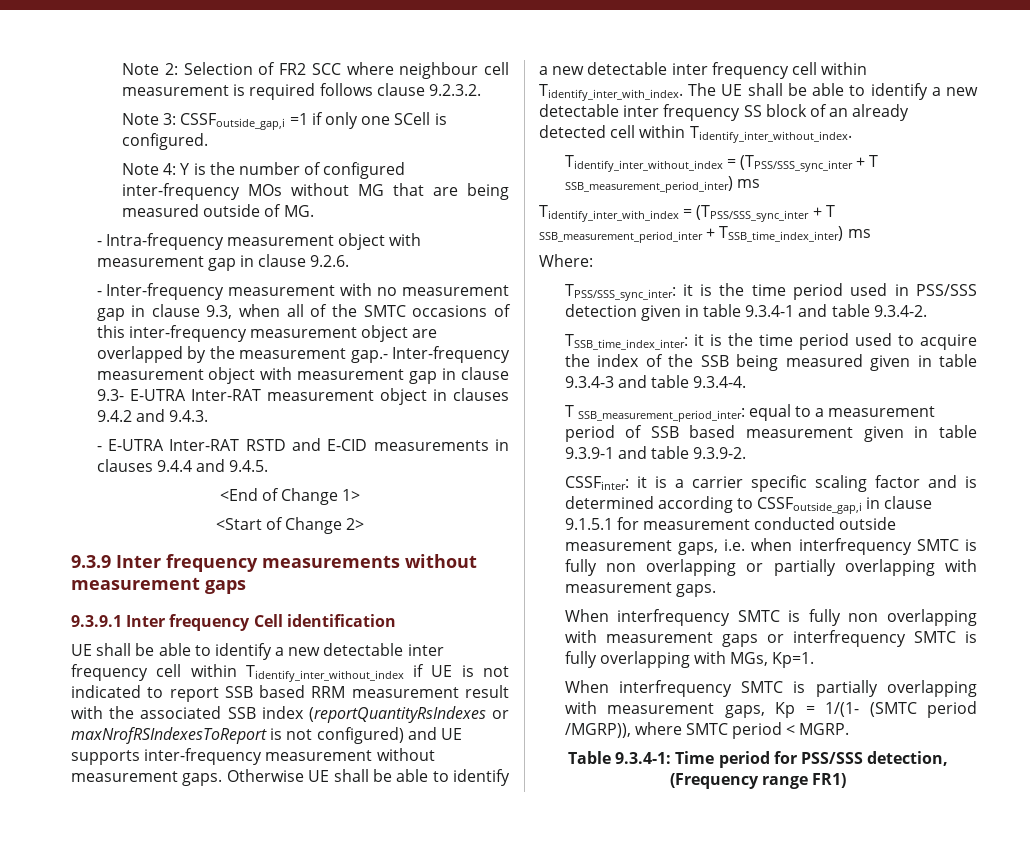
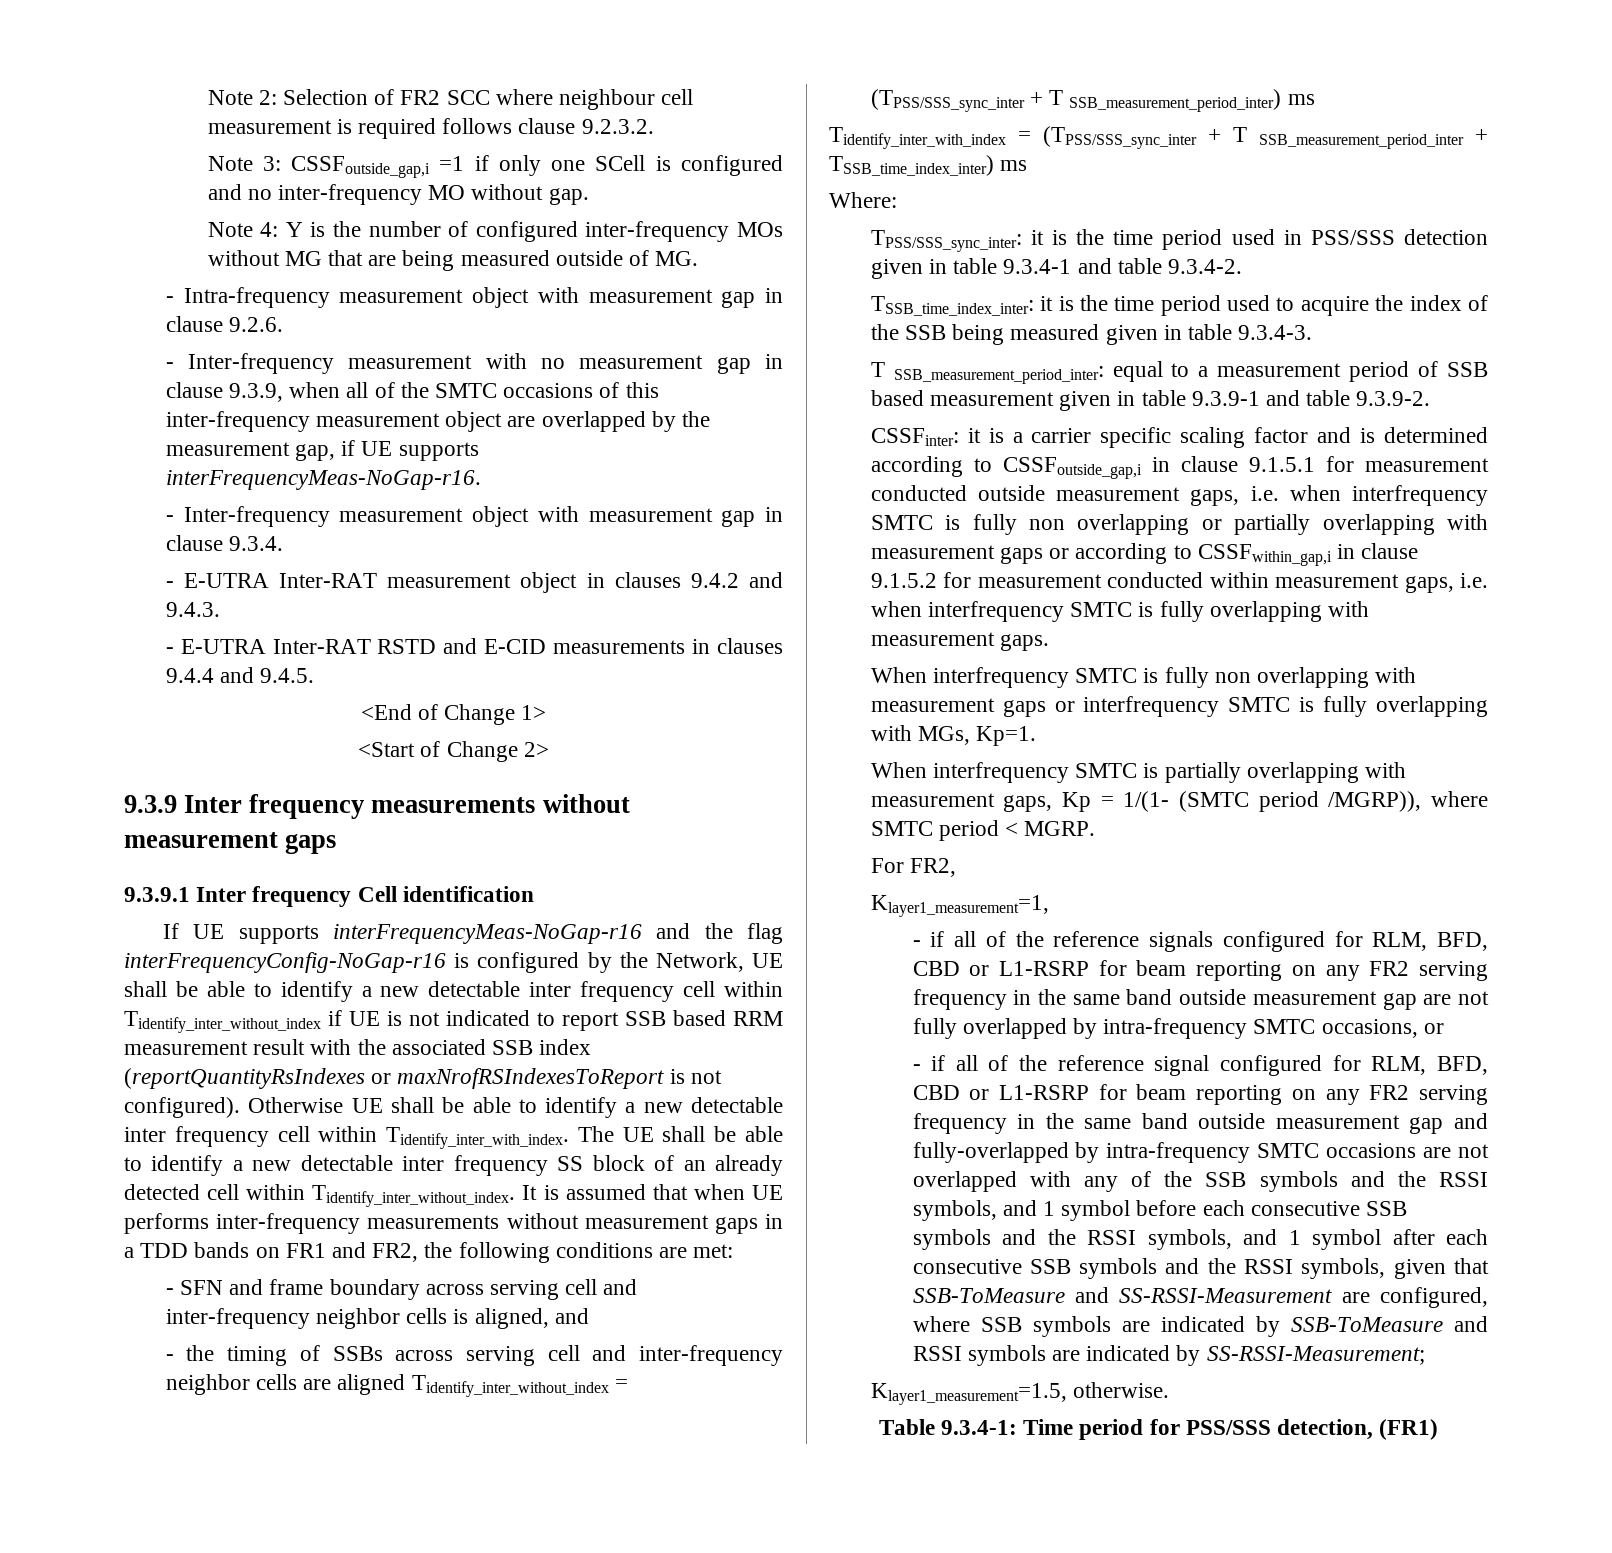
[122,133,209,150] configured. -> [681,155,784,176] [207,184,589,205] configured and no inter-frequency MO without gap.
[206,305,233,319] 9.3, -> [228,383,283,402] 9.3.9,
[350,350,388,363] gap.- -> [294,440,479,461] [165,470,481,490] [165,515,174,522] gap, if UE supports interFrequencyMeas-NoGap-r16. // -
[96,389,124,401] 9.3- -> [228,536,283,551] [165,581,174,588] 9.3.4. // -
(396, 620) none -> [163,923,783,944] [124,952,744,973] If UE supports interFrequencyMeas-NoGap-r16 and the flag interFrequencyConfig-NoGap-r16 is configured by the Network,
[316,727,462,744] [71,748,435,765] [71,771,223,786] configured) and UE supports inter-frequency measurement without measurement gaps. -> [124,1097,240,1118] configured).
(852, 134) // -> [522,1184,783,1200] [124,1213,783,1234] [124,1242,734,1263] [165,1279,638,1300] [165,1308,589,1329] [165,1345,783,1366] [165,1374,406,1395] It is assumed that when UE performs inter-frequency measurements without measurement gaps in a TDD bands on FR1 and FR2, the following conditions are met: // - SFN and frame boundary across serving cell and inter-frequency neighbor cells is aligned, and // - the timing of SSBs across serving cell and inter-frequency neighbor cells are aligned
[564,375,747,388] 9.3.4-3 and table 9.3.4-4. -> [1238,325,1313,340] 9.3.4-3.
(672, 587) none -> [999,543,1419,566] [870,572,1488,593] [870,601,1370,622] [870,632,995,646] gaps or according to CSSFwithin_gap,i in clause 9.1.5.2 for measurement conducted within measurement gaps, i.e. when interfrequency SMTC is fully overlapping with measurement
(850, 729) none -> [870,858,956,877] [870,895,1049,917] [912,931,1488,952] [912,960,1488,981] [912,989,1489,1010] [912,1018,1444,1039] [912,1055,1488,1076] [912,1084,1488,1105] [912,1113,1488,1134] [912,1142,1489,1163] [912,1171,1488,1192] [912,1200,1408,1221] [912,1229,1488,1250] [912,1258,1489,1279] [912,1287,1488,1308] [912,1316,1488,1337] [912,1345,1425,1366] [870,1382,1169,1405] // For FR2, // Klayer1_measurement=1, // - if all of the reference signals configured for RLM, BFD, CBD or L1-RSRP for beam reporting on any FR2 serving frequency in the same band outside measurement gap are not fully overlapped by intra-frequency SMTC occasions, or // - if all of the reference signal configured for RLM, BFD, CBD or L1-RSRP for beam reporting on any FR2 serving frequency in the same band outside measurement gap and fully-overlapped by intra-frequency SMTC occasions are not overlapped with any of the SSB symbols and the RSSI symbols, and 1 symbol before each consecutive SSB symbols and the RSSI symbols, and 1 symbol after each consecutive SSB symbols and the RSSI symbols, given that SSB-ToMeasure and SS-RSSI-Measurement are configured, where SSB symbols are indicated by SSB-ToMeasure and RSSI symbols are indicated by SS-RSSI-Measurement; // Klayer1_measurement=1.5, otherwise.
[669,773,847,789] (Frequency range FR1) -> [1379,1419,1439,1440] (FR1)

